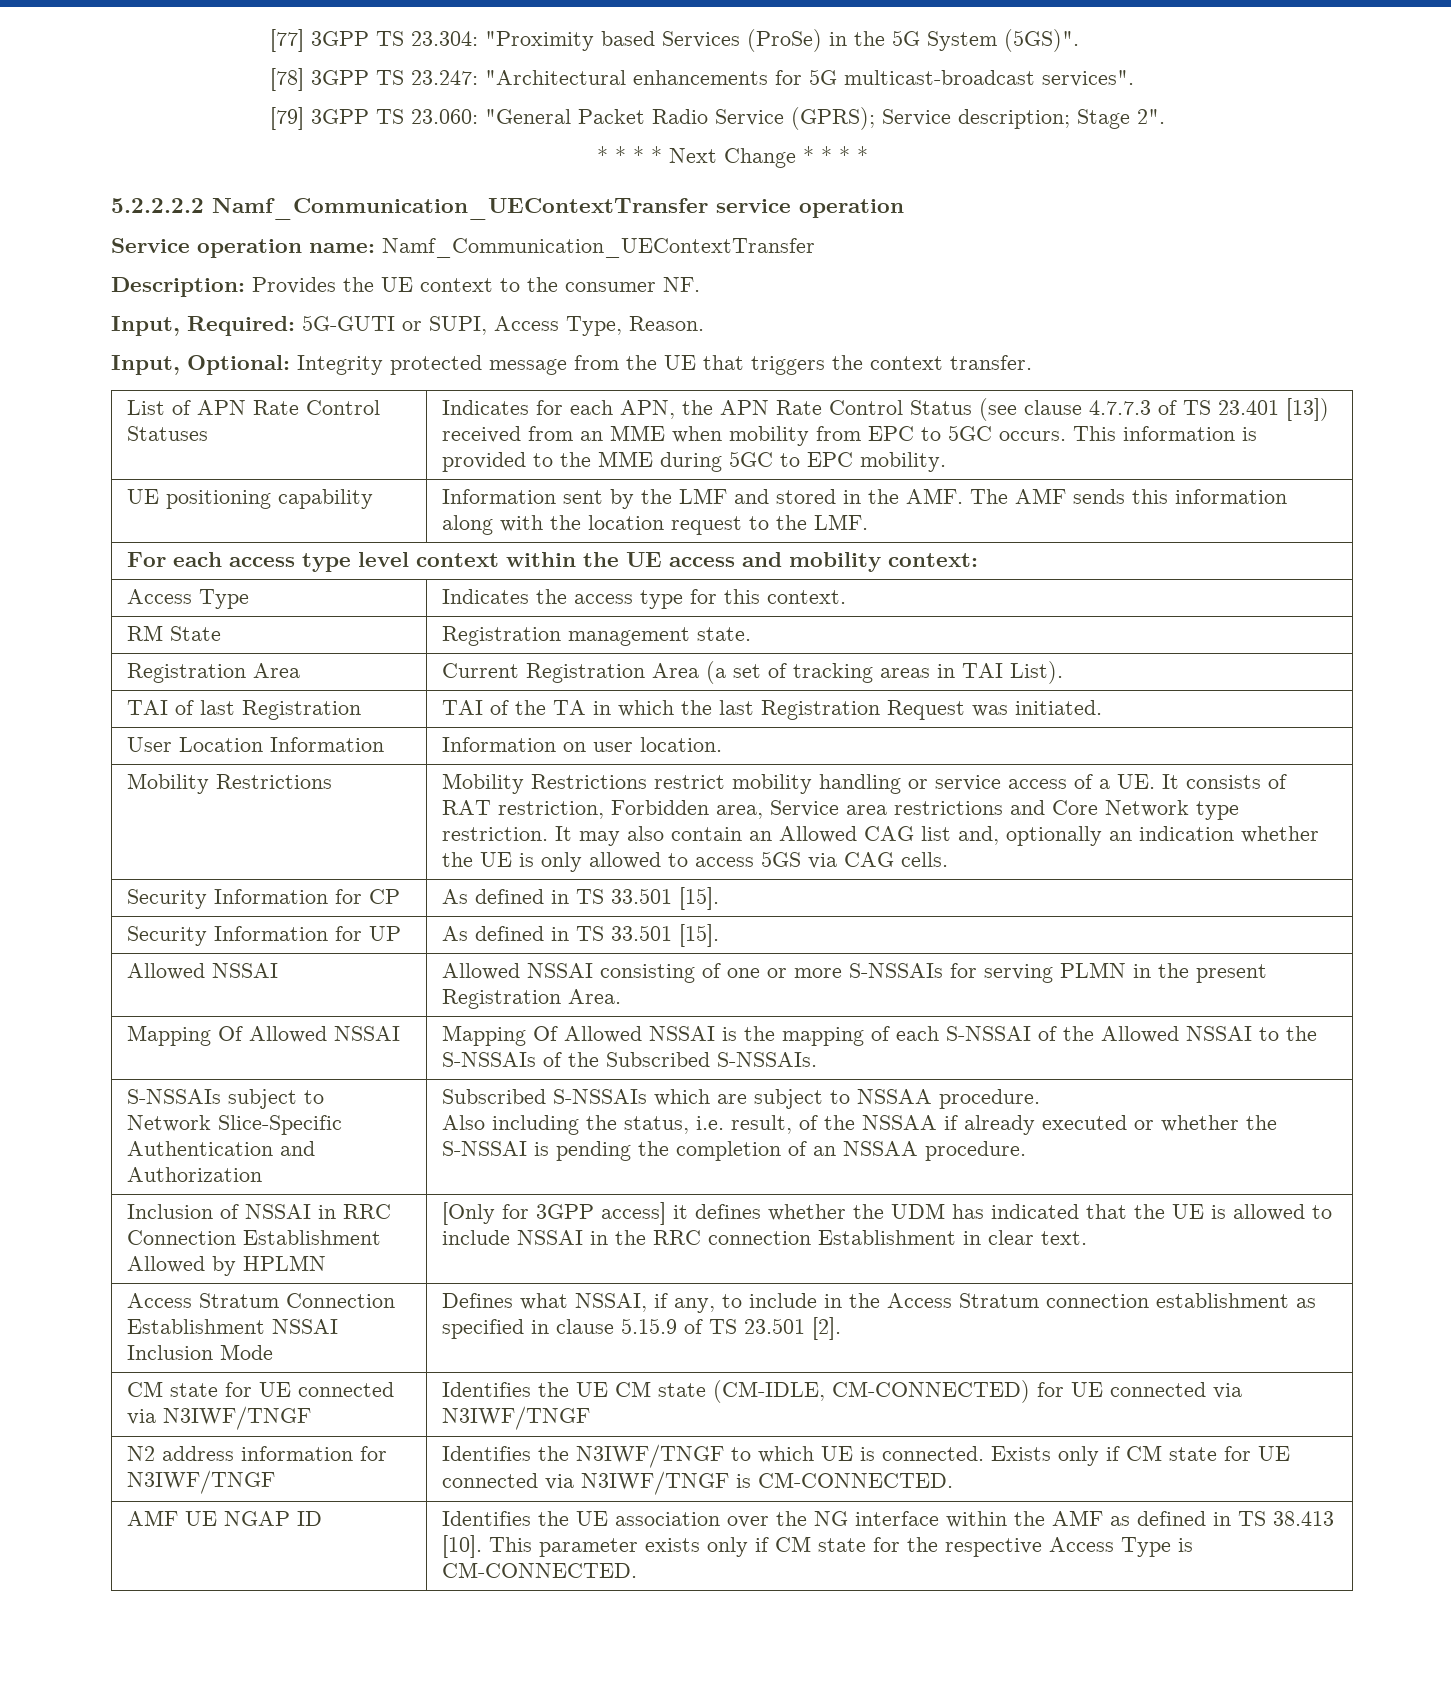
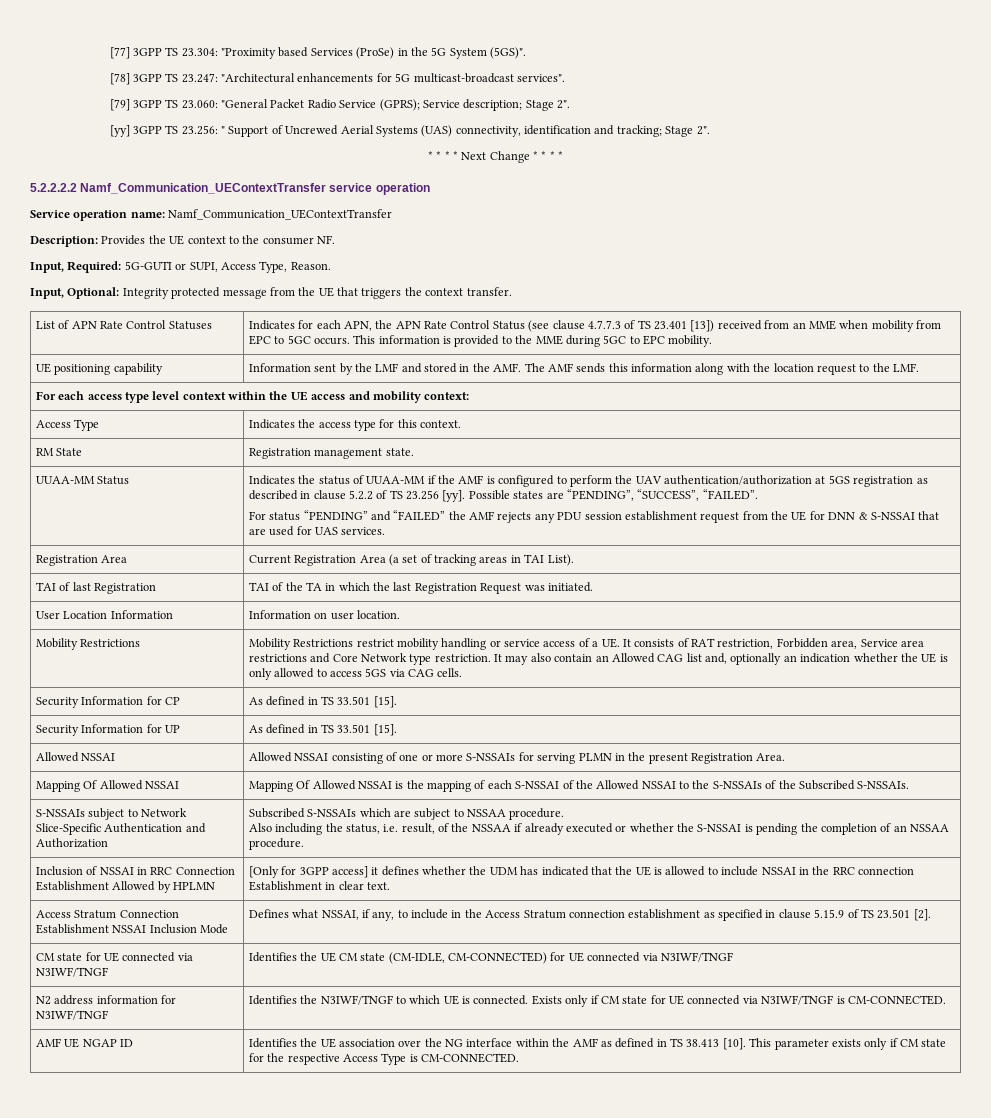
(1166, 116) none -> [109,125,710,137] // [yy] 3GPP TS 23.256: " Support of Uncrewed Aerial Systems (UAS) connectivity, identification and tracking; Stage 2".
(751, 634) none -> [35,476,130,485] [248,475,928,487] [248,489,758,502] [248,510,940,523] [248,526,386,536] // UUAA-MM Status | Indicates the status of UUAA-MM if the AMF is configured to perform the UAV authentication/authorization at 5GS registration as described in clause 5.2.2 of TS 23.256 [yy]. Possible states are “PENDING”, “SUCCESS”, “FAILED”. // For status “PENDING” and “FAILED” the AMF rejects any PDU session establishment request from the UE for DNN & S-NSSAI that are used for UAS services.

